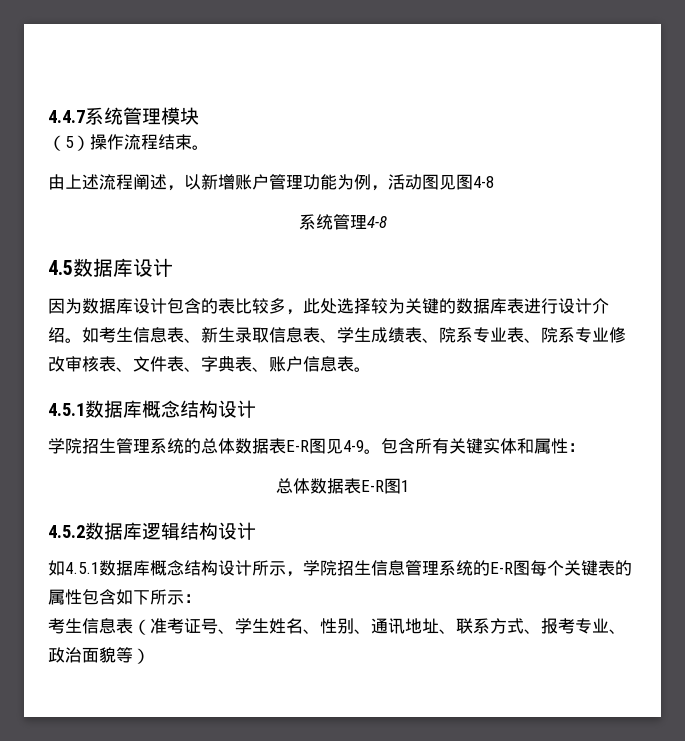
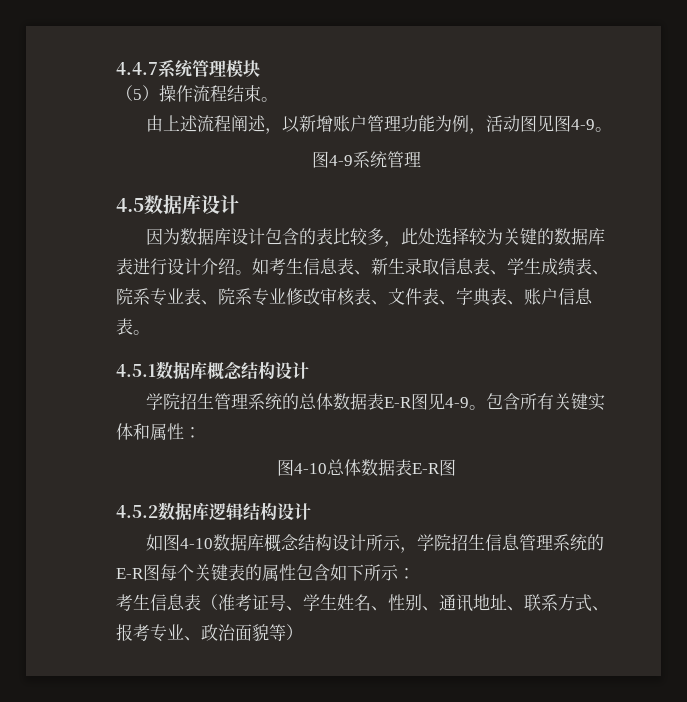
[473,176,494,188] [298,214,387,230] 4-8 // 系统管理4-8 -> [571,119,613,132] [311,151,421,168] 4-9。 // 图4-9系统管理
[276,478,409,494] 总体数据表E-R图1 -> [276,459,456,476] 图4-10总体数据表E-R图
[65,562,99,574] 4.5.1 -> [163,534,214,551] 图4-10

